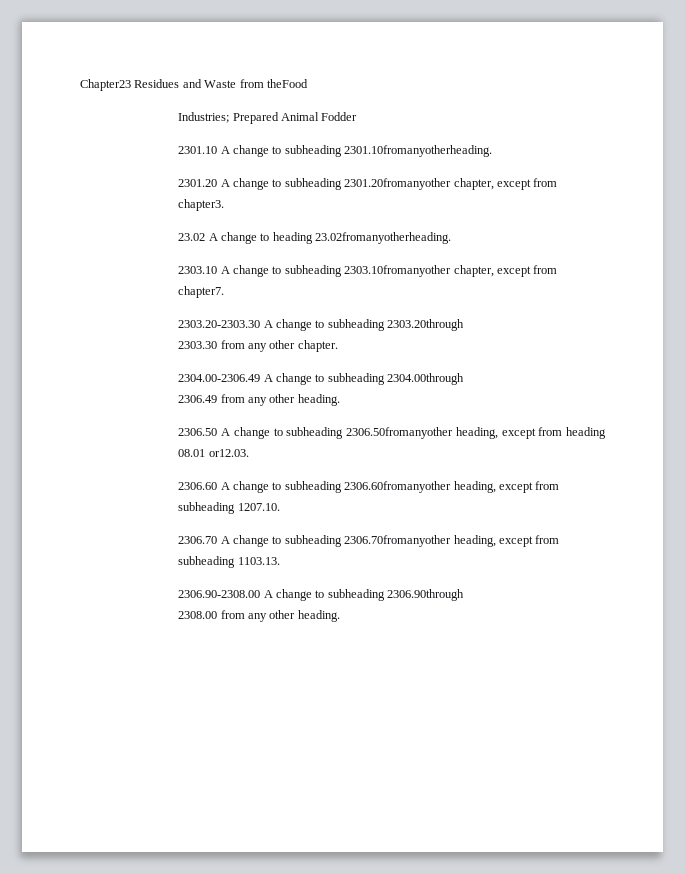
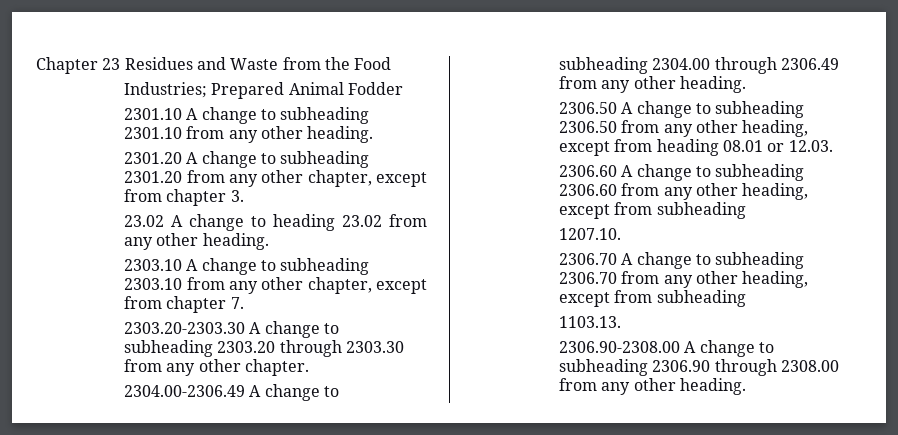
[80,79,131,91] Chapter23 -> [36,57,121,74] Chapter 23
[266,79,308,88] theFood -> [324,57,392,70] the Food
[344,145,493,157] 2301.10fromanyotherheading. -> [124,126,374,143] 2301.10 from any other heading.
[344,178,558,190] [178,199,225,211] 2301.20fromanyother chapter, except from chapter3. -> [124,170,427,187] [124,189,244,206] 2301.20 from any other chapter, except from chapter 3.
[315,232,452,244] 23.02fromanyotherheading. -> [342,214,427,227] [124,233,269,250] 23.02 from any other heading.
[344,265,558,277] [178,286,225,298] 2303.10fromanyother chapter, except from chapter7. -> [124,277,427,294] [124,296,244,313] 2303.10 from any other chapter, except from chapter 7.
[387,319,465,331] 2303.20through // -> [217,340,342,357] 2303.20 through
[387,373,465,385] 2304.00through // -> [652,57,777,74] 2304.00 through
[346,427,454,439] 2306.50fromanyother -> [559,120,739,137] 2306.50 from any other
[208,449,249,457] or12.03. -> [767,140,833,152] or 12.03.
[344,481,560,493] [178,502,236,514] 2306.60fromanyother heading, except from subheading -> [559,183,809,200] [559,202,746,219] 2306.60 from any other heading, except from subheading //
[344,535,560,547] [178,556,236,568] 2306.70fromanyother heading, except from subheading -> [559,271,809,288] [559,290,746,307] 2306.70 from any other heading, except from subheading //
[387,589,465,601] 2306.90through // -> [652,359,777,376] 2306.90 through

